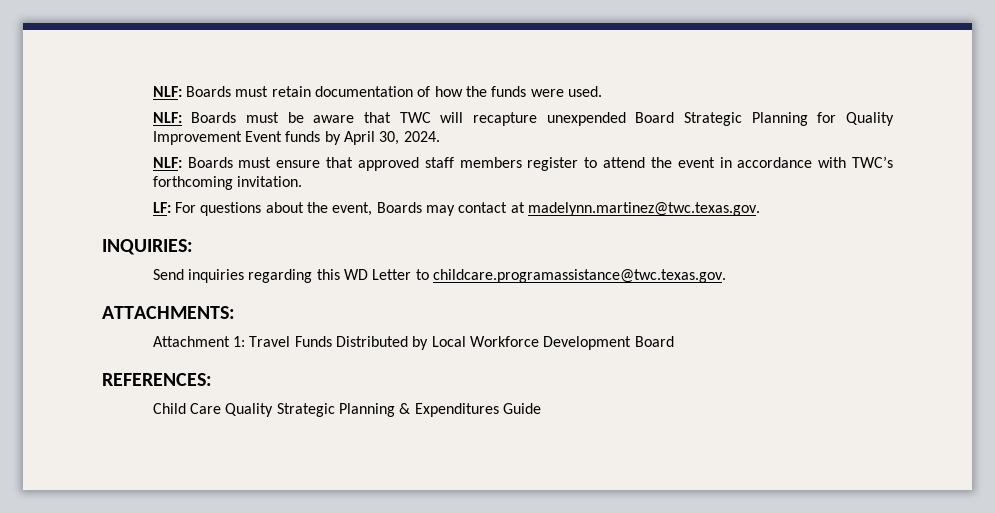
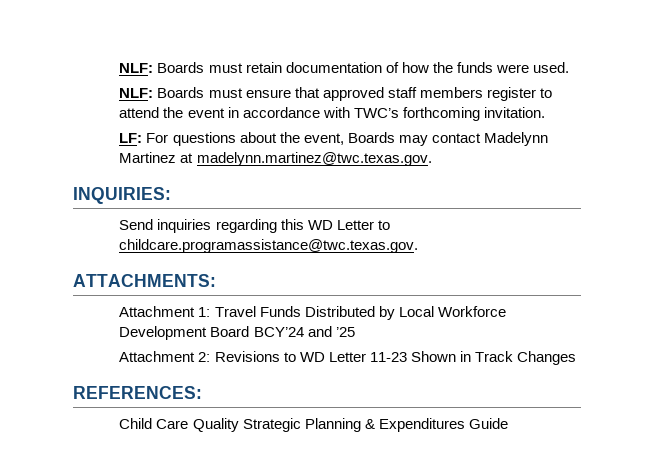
[152,112,895,126] [152,131,440,145] // NLF: Boards must be aware that TWC will recapture unexpended Board Strategic Planning for Quality Improvement Event funds by April 30, 2024. -> (569, 67) none
(508, 207) none -> [483,132,548,146] [119,152,177,163] Madelynn Martinez
(674, 341) none -> [253,326,355,337] [119,351,576,365] BCY’24 and ’25 // Attachment 2: Revisions to WD Letter 11-23 Shown in Track Changes

